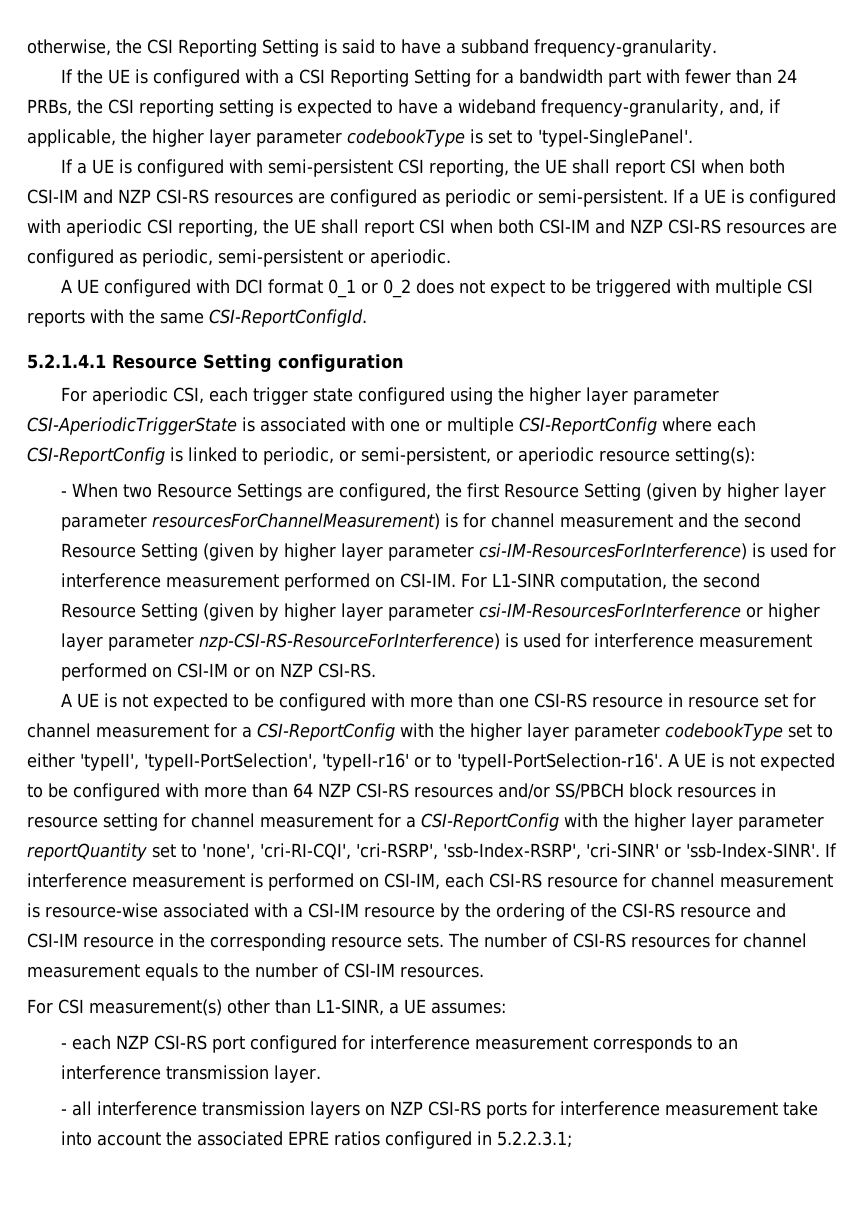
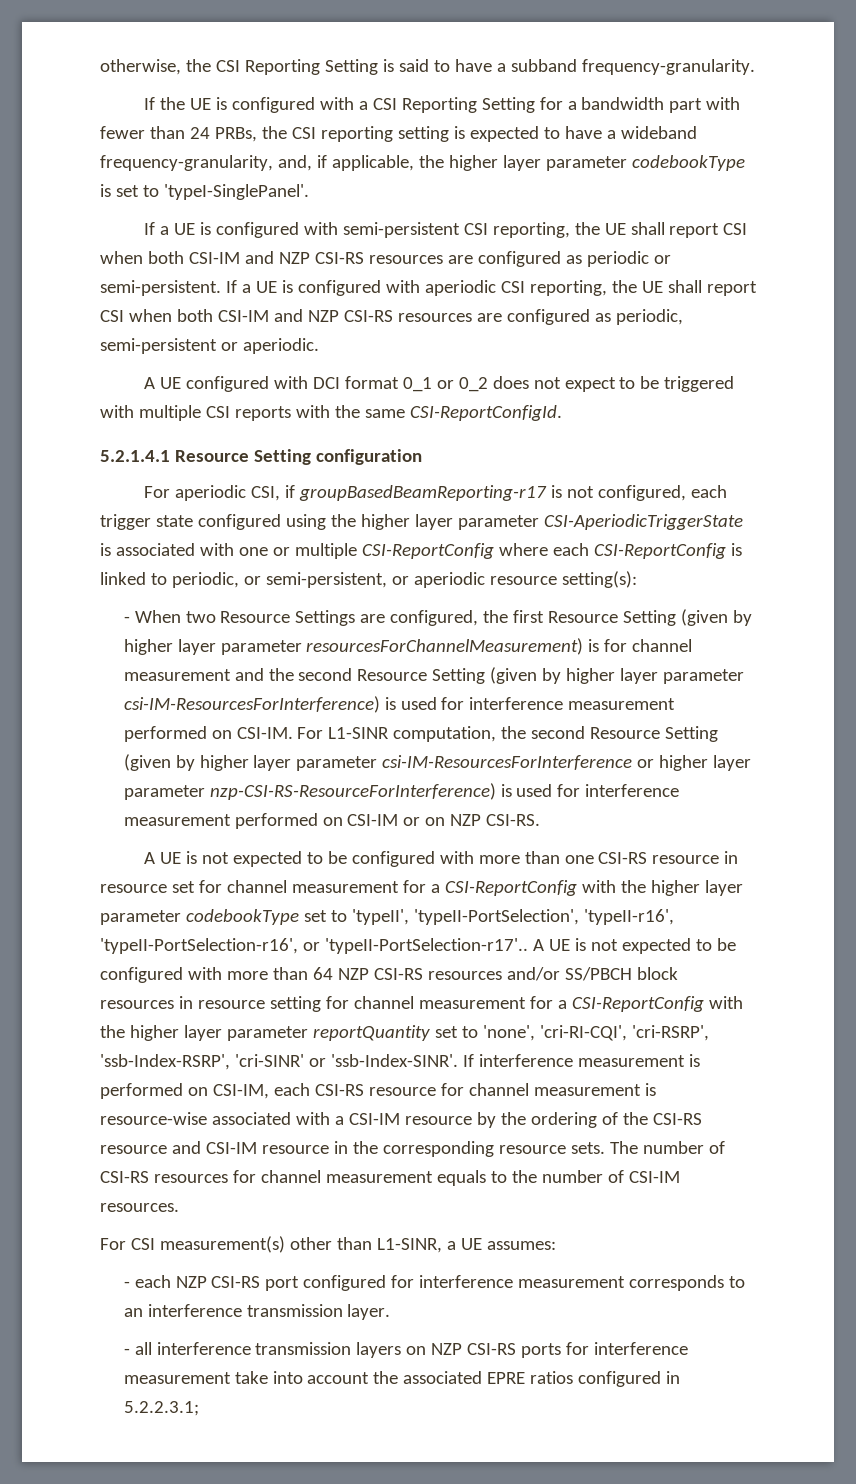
(205, 395) none -> [284,485,686,501] if groupBasedBeamReporting-r17 is not configured,
[27,753,75,768] either -> (347, 916) none
[322,753,663,771] 'typeII-r16' or to 'typeII-PortSelection-r16'. -> [583,909,674,925] [100,938,528,954] 'typeII-r16', 'typeII-PortSelection-r16', or 'typeII-PortSelection-r17'..

